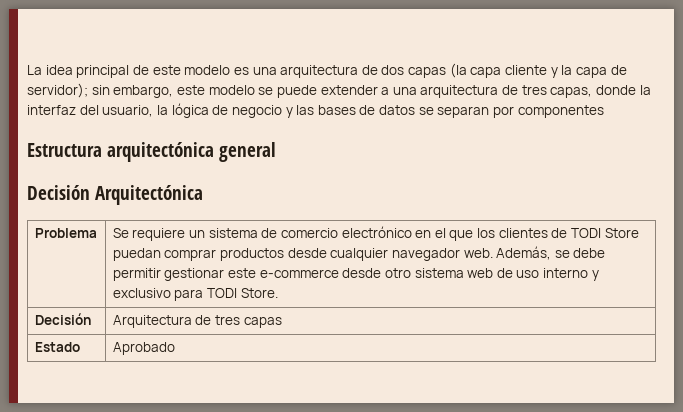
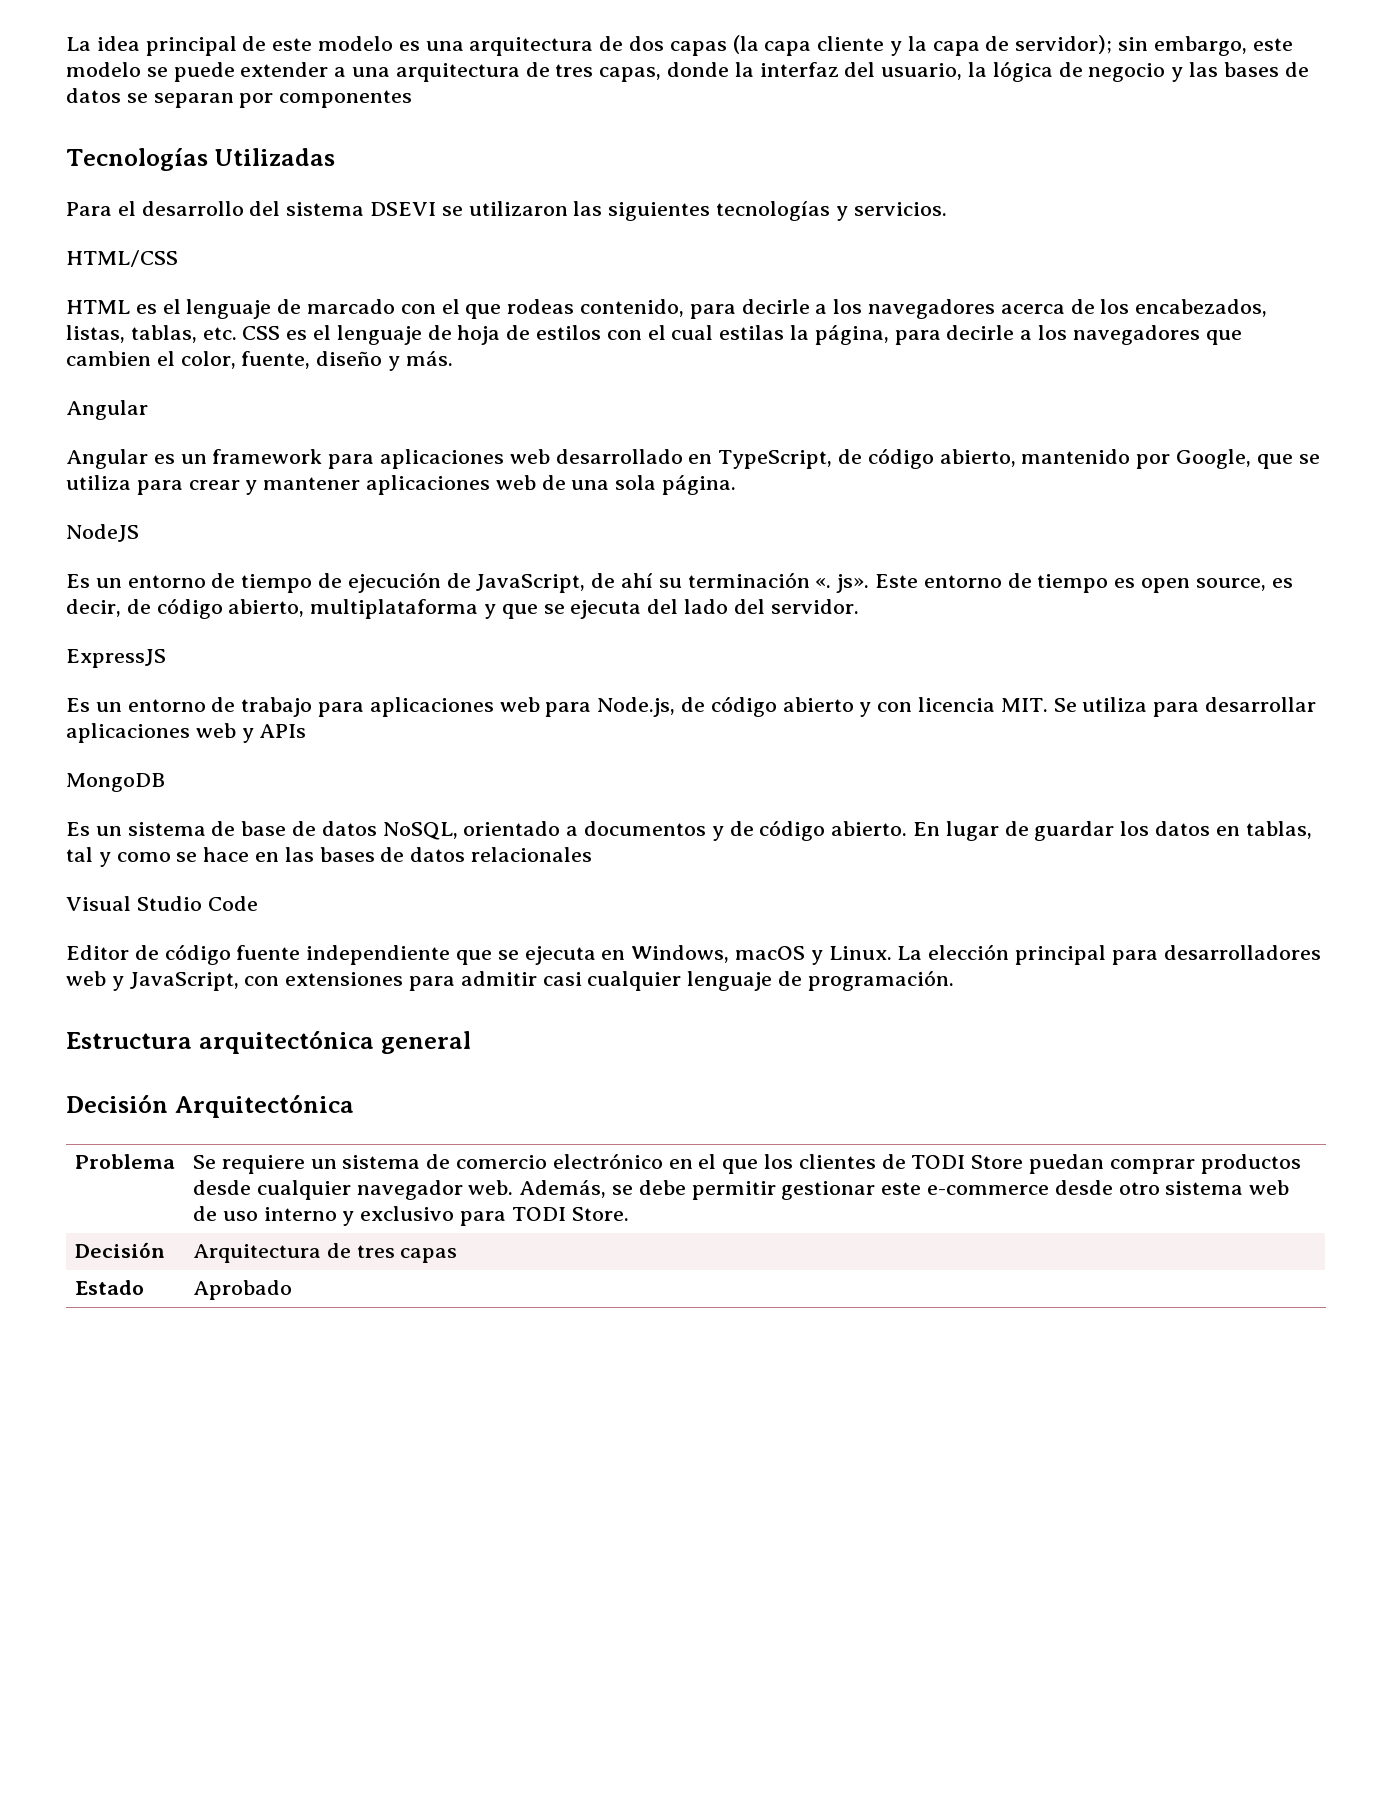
(604, 111) none -> [66,148,335,171] [66,201,947,221] [66,250,178,267] [66,299,1268,319] [66,325,1242,345] [66,351,453,371] [66,400,148,420] [66,448,1320,469] [66,475,737,495] [66,524,139,542] [66,572,1293,593] [66,598,859,619] [66,649,166,668] [66,696,1317,717] [66,723,307,743] [66,773,165,792] [66,820,1312,841] [66,847,593,867] [66,896,258,911] [66,944,1321,965] [66,970,954,991] // Tecnologías Utilizadas // Para el desarrollo del sistema DSEVI se utilizaron las siguientes tecnologías y servicios. // HTML/CSS // HTML es el lenguaje de marcado con el que rodeas contenido, para decirle a los navegadores acerca de los encabezados, listas, tablas, etc. CSS es el lenguaje de hoja de estilos con el cual estilas la página, para decirle a los navegadores que cambien el color, fuente, diseño y más. // Angular // Angular es un framework para aplicaciones web desarrollado en TypeScript, de código abierto, mantenido por Google, que se utiliza para crear y mantener aplicaciones web de una sola página. // NodeJS // Es un entorno de tiempo de ejecución de JavaScript, de ahí su terminación «. js». Este entorno de tiempo es open source, es decir, de código abierto, multiplataforma y que se ejecuta del lado del servidor. // ExpressJS // Es un entorno de trabajo para aplicaciones web para Node.js, de código abierto y con licencia MIT. Se utiliza para desarrollar aplicaciones web y APIs // MongoDB // Es un sistema de base de datos NoSQL, orientado a documentos y de código abierto. En lugar de guardar los datos en tablas, tal y como se hace en las bases de datos relacionales // Visual Studio Code // Editor de código fuente independiente que se ejecuta en Windows, macOS y Linux. La elección principal para desarrolladores web y JavaScript, con extensiones para admitir casi cualquier lenguaje de programación.

